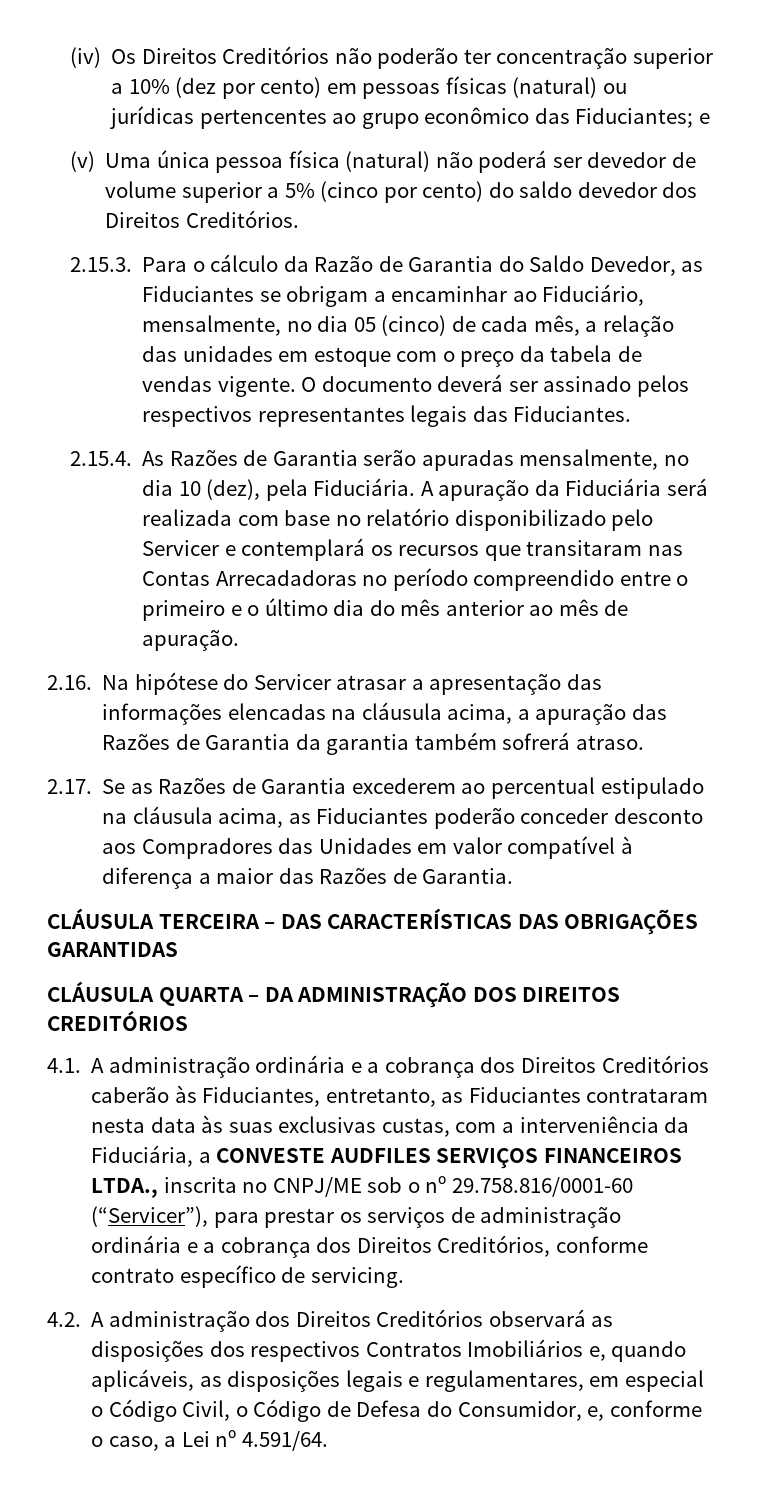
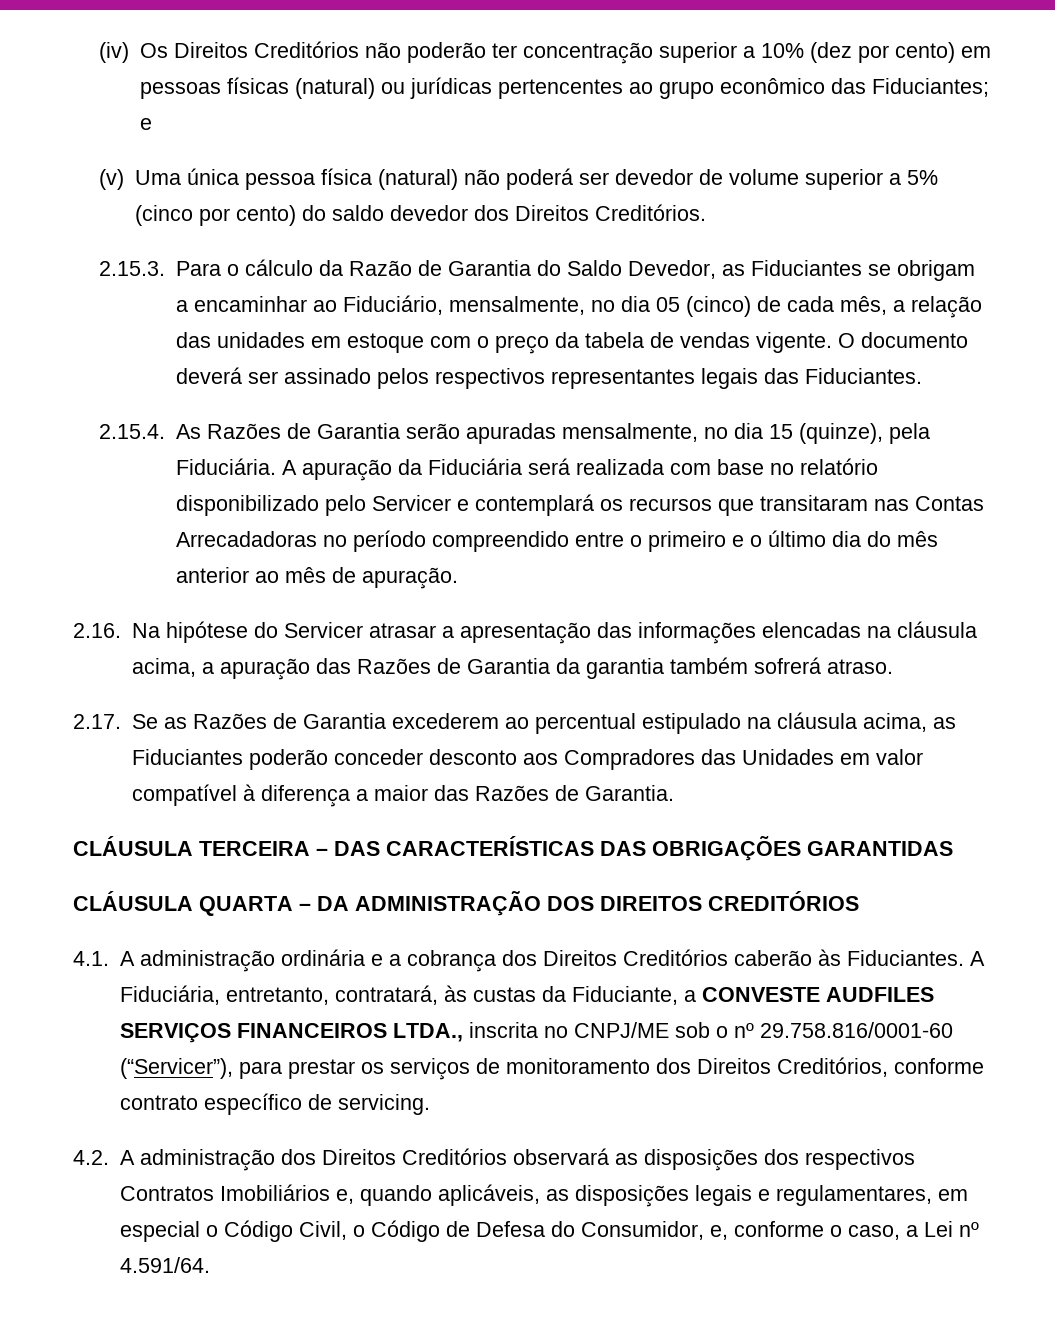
[178,479,261,500] 10 (dez), -> [769,423,884,444] 15 (quinze),
[202,1087,709,1107] [91,1115,690,1137] [91,1145,194,1167] Fiduciantes, entretanto, as Fiduciantes contrataram nesta data às suas exclusivas custas, com a interveniência da Fiduciária, -> [846,950,985,966] [119,985,678,1005] Fiduciantes. A Fiduciária, entretanto, contratará, às custas da Fiduciante,
[480,1207,622,1228] [91,1235,311,1258] administração ordinária e a cobrança -> [505,1058,650,1074] monitoramento

